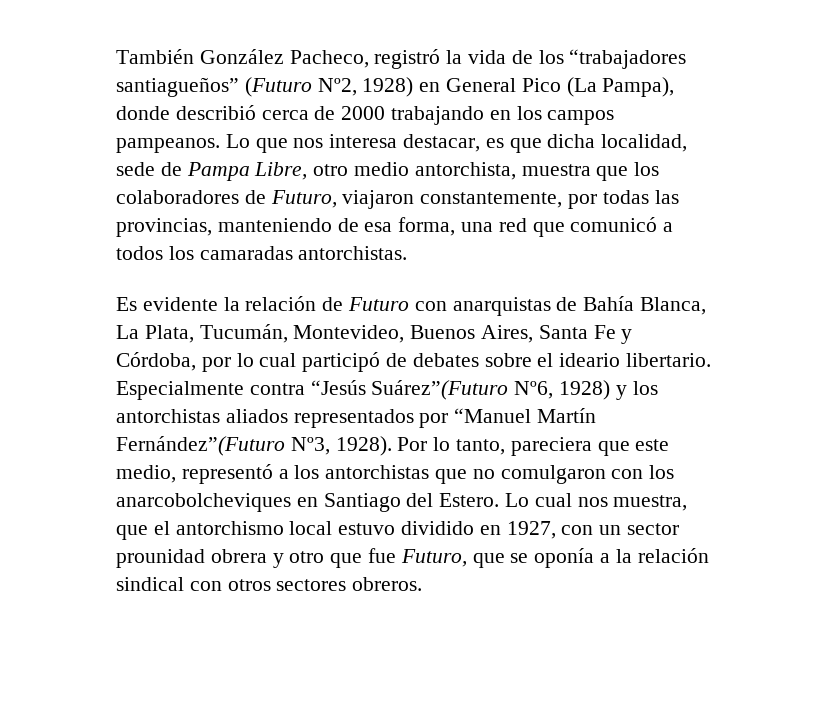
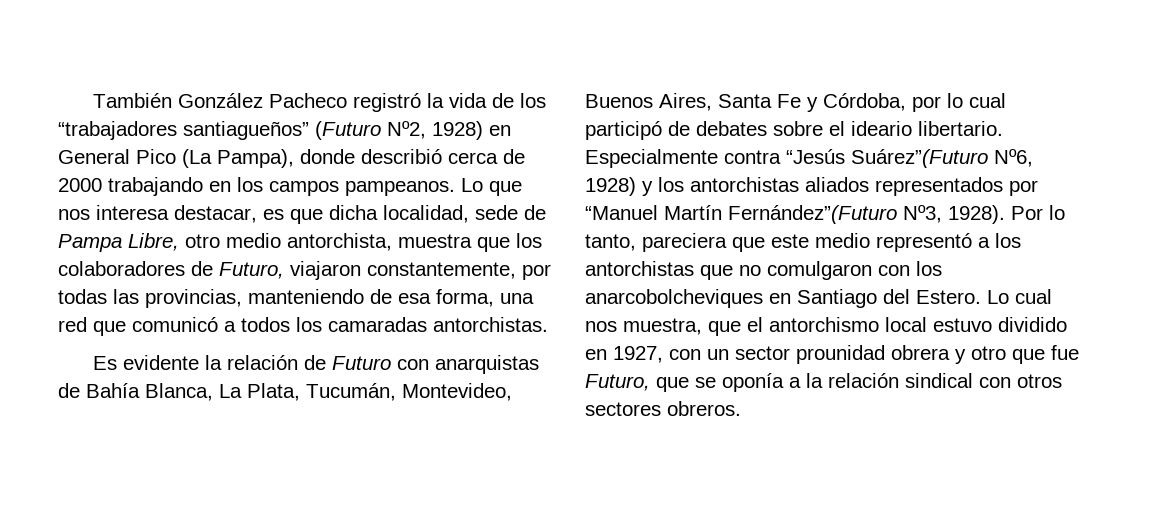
[289,50,369,68] Pacheco, -> [268,93,347,108] Pacheco
[116,465,176,483] medio, -> [815,233,870,248] medio

